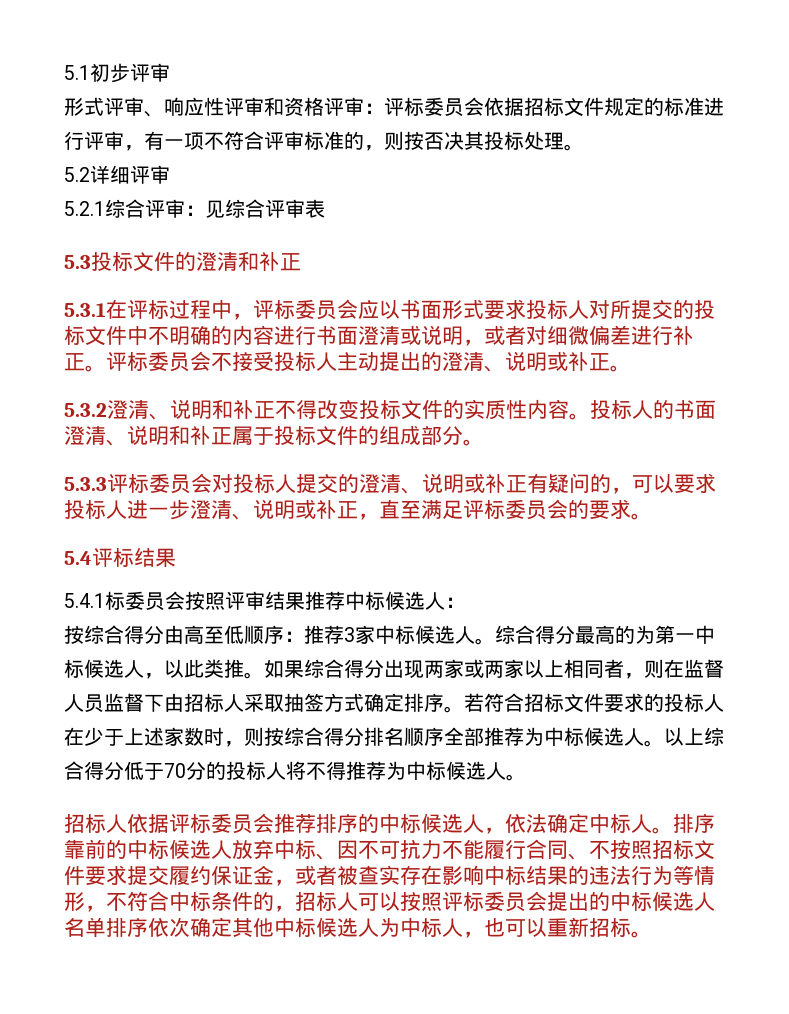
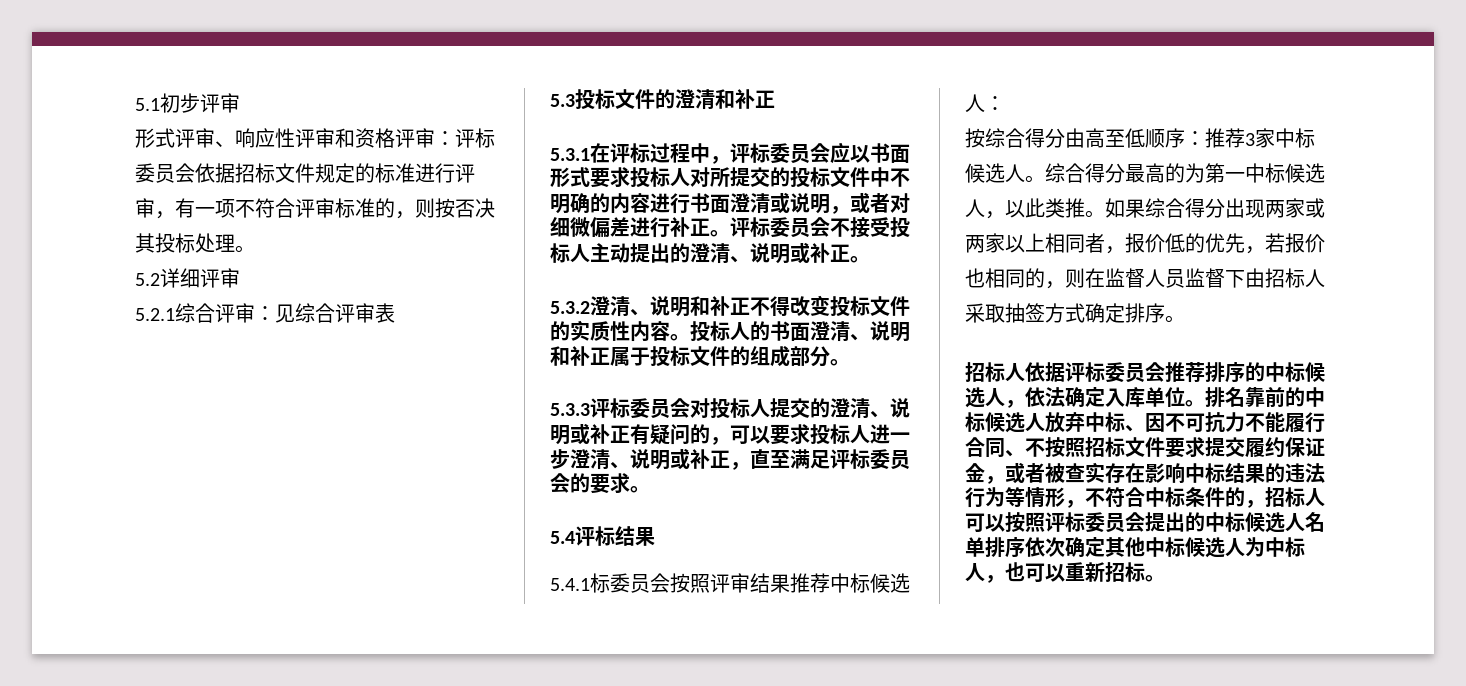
(644, 676) none -> [1125,233,1325,254] [965,268,1065,289] 报价低的优先，若报价也相同的，
[464,693,724,712] [64,727,724,747] [64,761,526,781] 若符合招标文件要求的投标人在少于上述家数时，则按综合得分排名顺序全部推荐为中标候选人。以上综合得分低于70分的投标人将不得推荐为中标候选人。 -> (1185, 319) none
[589,813,715,834] 中标人。排序 -> [1105,387,1245,407] 入库单位。排名

